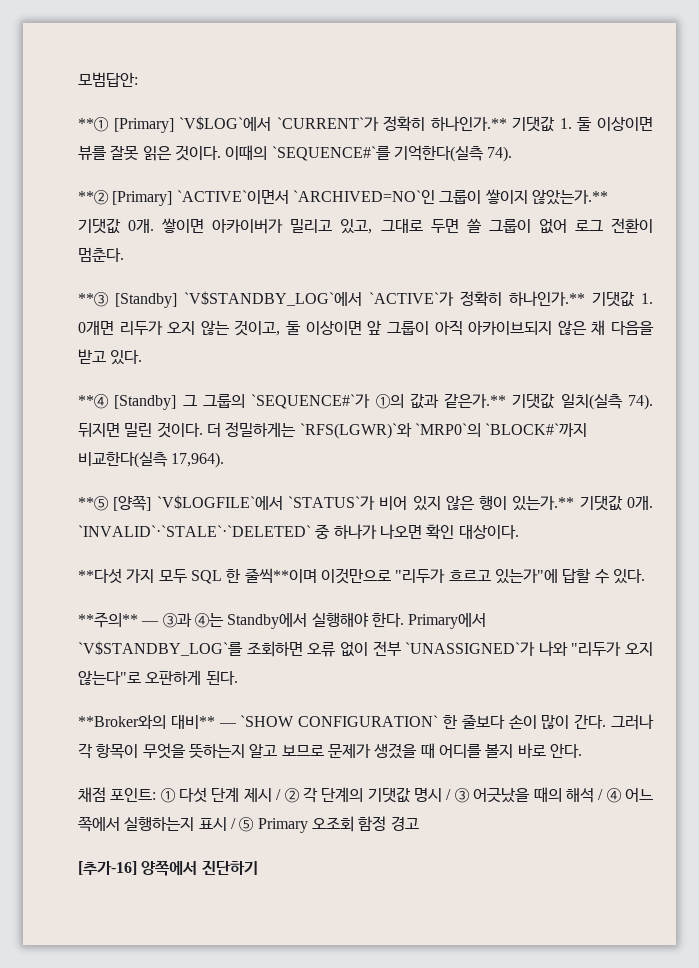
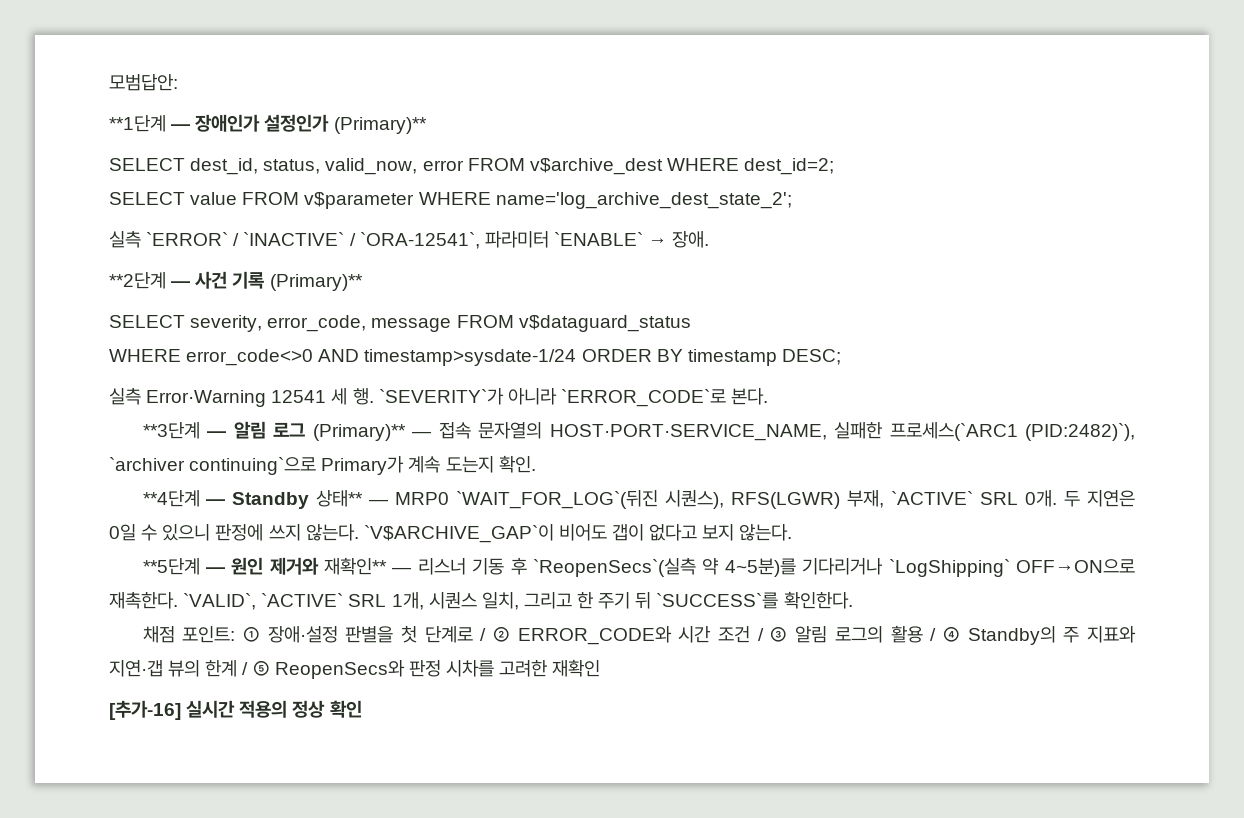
[78,116,653,133] [78,145,513,162] [78,189,608,206] [78,218,653,234] [78,247,124,262] [78,291,653,308] [78,320,655,336] [78,349,143,365] [78,393,653,410] [78,422,588,439] [78,451,225,468] [78,495,653,511] [78,524,519,539] [78,568,645,584] [78,612,487,629] [78,641,653,657] [78,670,238,685] [78,714,654,730] [78,743,582,759] [78,787,653,803] [78,816,419,833] [78,860,258,876] **① [Primary] `V$LOG`에서 `CURRENT`가 정확히 하나인가.** 기댓값 1. 둘 이상이면 뷰를 잘못 읽은 것이다. 이때의 `SEQUENCE#`를 기억한다(실측 74). // **② [Primary] `ACTIVE`이면서 `ARCHIVED=NO`인 그룹이 쌓이지 않았는가.** 기댓값 0개. 쌓이면 아카이버가 밀리고 있고, 그대로 두면 쓸 그룹이 없어 로그 전환이 멈춘다. // **③ [Standby] `V$STANDBY_LOG`에서 `ACTIVE`가 정확히 하나인가.** 기댓값 1. 0개면 리두가 오지 않는 것이고, 둘 이상이면 앞 그룹이 아직 아카이브되지 않은 채 다음을 받고 있다. // **④ [Standby] 그 그룹의 `SEQUENCE#`가 ①의 값과 같은가.** 기댓값 일치(실측 74). 뒤지면 밀린 것이다. 더 정밀하게는 `RFS(LGWR)`와 `MRP0`의 `BLOCK#`까지 비교한다(실측 17,964). // **⑤ [양쪽] `V$LOGFILE`에서 `STATUS`가 비어 있지 않은 행이 있는가.** 기댓값 0개. `INVALID`·`STALE`·`DELETED` 중 하나가 나오면 확인 대상이다. // **다섯 가지 모두 SQL 한 줄씩**이며 이것만으로 "리두가 흐르고 있는가"에 답할 수 있다. // **주의** — ③과 ④는 Standby에서 실행해야 한다. Primary에서 `V$STANDBY_LOG`를 조회하면 오류 없이 전부 `UNASSIGNED`가 나와 "리두가 오지 않는다"로 오판하게 된다. // **Broker와의 대비** — `SHOW CONFIGURATION` 한 줄보다 손이 많이 간다. 그러나 각 항목이 무엇을 뜻하는지 알고 보므로 문제가 생겼을 때 어디를 볼지 바로 안다. // 채점 포인트: ① 다섯 단계 제시 / ② 각 단계의 기댓값 명시 / ③ 어긋났을 때의 해석 / ④ 어느 쪽에서 실행하는지 표시 / ⑤ Primary 오조회 함정 경고 // [추가-16] 양쪽에서 진단하기 -> [109,114,427,134] [109,158,835,175] [109,192,792,209] [109,230,710,249] [109,271,363,291] [109,315,691,332] [109,349,841,366] [109,387,769,407] [142,421,1135,441] [109,455,536,475] [142,490,1136,509] [109,524,793,543] [142,557,1136,577] [109,591,853,610] [142,625,1136,645] [109,659,601,679] [109,700,362,720] **1단계 — 장애인가 설정인가 (Primary)** // SELECT dest_id, status, valid_now, error FROM v$archive_dest WHERE dest_id=2; // SELECT value FROM v$parameter WHERE name='log_archive_dest_state_2'; // 실측 `ERROR` / `INACTIVE` / `ORA-12541`, 파라미터 `ENABLE` → 장애. // **2단계 — 사건 기록 (Primary)** // SELECT severity, error_code, message FROM v$dataguard_status // WHERE error_code<>0 AND timestamp>sysdate-1/24 ORDER BY timestamp DESC; // 실측 Error·Warning 12541 세 행. `SEVERITY`가 아니라 `ERROR_CODE`로 본다. // **3단계 — 알림 로그 (Primary)** — 접속 문자열의 HOST·PORT·SERVICE_NAME, 실패한 프로세스(`ARC1 (PID:2482)`), `archiver continuing`으로 Primary가 계속 도는지 확인. // **4단계 — Standby 상태** — MRP0 `WAIT_FOR_LOG`(뒤진 시퀀스), RFS(LGWR) 부재, `ACTIVE` SRL 0개. 두 지연은 0일 수 있으니 판정에 쓰지 않는다. `V$ARCHIVE_GAP`이 비어도 갭이 없다고 보지 않는다. // **5단계 — 원인 제거와 재확인** — 리스너 기동 후 `ReopenSecs`(실측 약 4~5분)를 기다리거나 `LogShipping` OFF→ON으로 재촉한다. `VALID`, `ACTIVE` SRL 1개, 시퀀스 일치, 그리고 한 주기 뒤 `SUCCESS`를 확인한다. // 채점 포인트: ① 장애·설정 판별을 첫 단계로 / ② ERROR_CODE와 시간 조건 / ③ 알림 로그의 활용 / ④ Standby의 주 지표와 지연·갭 뷰의 한계 / ⑤ ReopenSecs와 판정 시차를 고려한 재확인 // [추가-16] 실시간 적용의 정상 확인

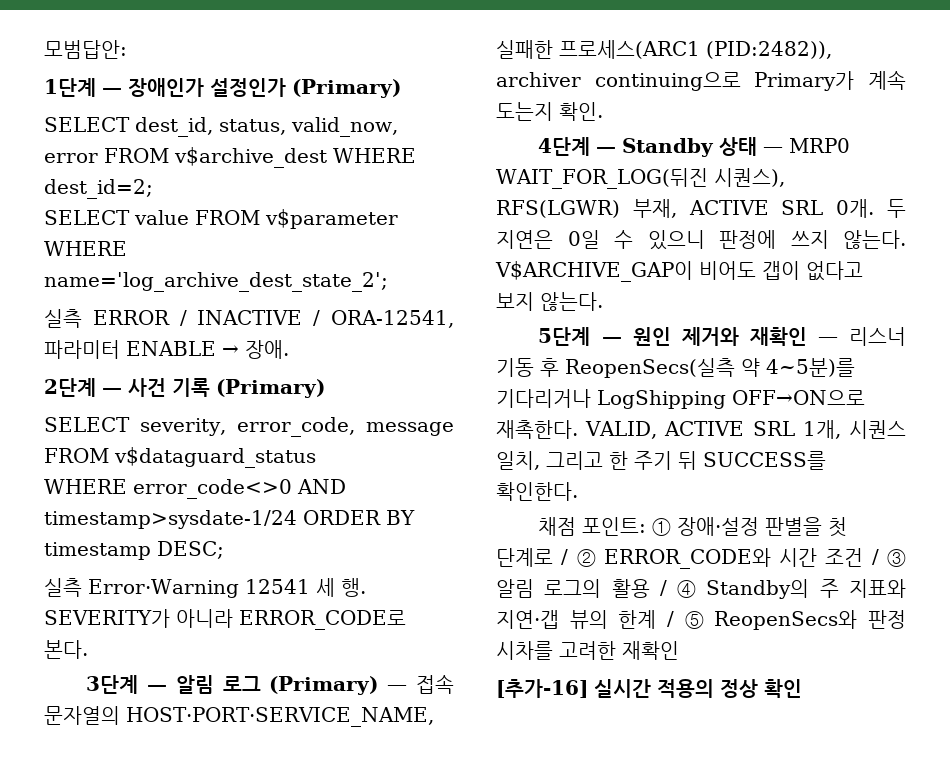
[109,115,166,132] **1단계 -> [44,78,96,97] 1단계
[333,117,427,134] (Primary)** -> [292,79,401,98] (Primary)
[146,231,643,249] `ERROR` / `INACTIVE` / `ORA-12541`, 파라미터 `ENABLE` -> [92,310,454,328] [44,340,216,359] ERROR / INACTIVE / ORA-12541, 파라미터 ENABLE
[109,272,166,289] **2단계 -> [44,378,96,397] 2단계
[269,274,363,291] (Primary)** -> [216,379,325,398] (Primary)
[378,388,726,407] `SEVERITY`가 아니라 `ERROR_CODE`로 -> [44,609,406,630] SEVERITY가 아니라 ERROR_CODE로
[142,422,200,439] **3단계 -> [86,675,139,694] 3단계
[312,424,406,441] (Primary)** -> [269,676,379,695] (Primary)
[889,422,1135,441] [109,457,317,475] 프로세스(`ARC1 (PID:2482)`), `archiver continuing`으로 -> [559,40,832,59] [496,72,741,91] 프로세스(ARC1 (PID:2482)), archiver continuing으로
[142,490,200,507] **4단계 -> [538,137,591,156] 4단계
[316,490,364,507] 상태** -> [719,137,758,156] 상태
[456,490,659,509] `WAIT_FOR_LOG`(뒤진 -> [496,168,708,189] WAIT_FOR_LOG(뒤진
[891,491,974,505] `ACTIVE` -> [688,200,769,215] ACTIVE
[363,524,554,543] `V$ARCHIVE_GAP`이 -> [495,261,693,282] V$ARCHIVE_GAP이
[142,558,200,575] **5단계 -> [538,327,591,346] 5단계
[324,557,388,575] 재확인** -> [749,327,807,346] 재확인
[533,557,697,577] `ReopenSecs`(실측 -> [565,358,735,378] ReopenSecs(실측
[888,559,1010,577] `LogShipping` -> [597,390,726,409] LogShipping
[183,593,344,610] `VALID`, `ACTIVE` -> [585,421,745,439] VALID, ACTIVE
[656,592,779,609] `SUCCESS`를 -> [703,451,826,470] SUCCESS를

